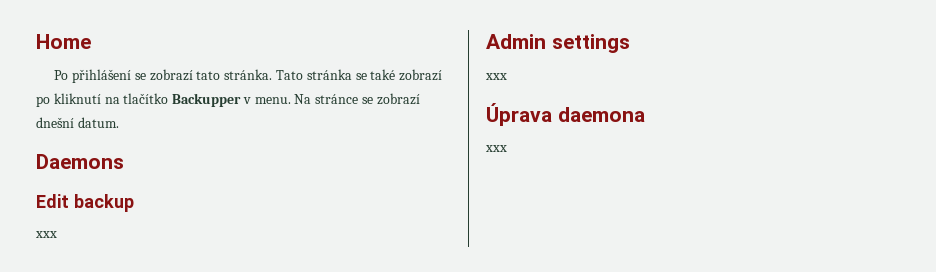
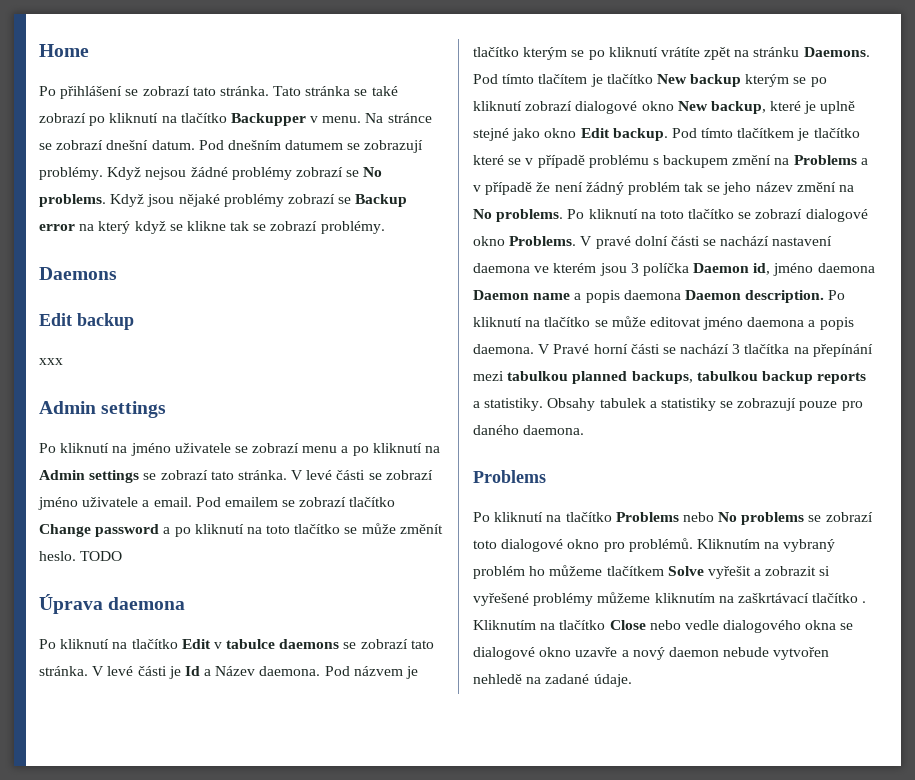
(119, 122) none -> [198,140,424,153] [39,167,383,180] [39,194,408,207] [39,221,385,234] Pod dnešním datumem se zobrazují problémy. Když nejsou žádné problémy zobrazí se No problems. Když jsou nějaké problémy zobrazí se Backup error na který když se klikne tak se zobrazí problémy.
[485,73,507,80] [486,103,645,126] [485,145,507,152] xxx // Úprava daemona // xxx -> [39,443,441,456] [39,470,433,483] [38,497,396,510] [39,523,443,537] [39,551,123,561] [39,594,186,614] [39,639,434,649] [39,666,419,679] [473,47,870,60] [473,74,827,87] [473,101,856,114] [473,128,860,141] [473,155,868,168] [473,182,855,195] [473,209,868,222] [473,236,833,249] [473,263,875,276] [473,290,846,303] [473,316,854,330] [473,344,873,357] [473,371,867,384] [473,398,863,411] [473,425,585,435] [473,470,546,483] [473,512,873,525] [473,538,836,552] [473,565,831,579] [473,592,867,606] [473,620,854,633] [473,647,830,660] [473,674,632,687] Po kliknutí na jméno uživatele se zobrazí menu a po kliknutí na Admin settings se zobrazí tato stránka. V levé části se zobrazí jméno uživatele a email. Pod emailem se zobrazí tlačítko Change password a po kliknutí na toto tlačítko se může změnít heslo. TODO // Úprava daemona // Po kliknutí na tlačítko Edit v tabulce daemons se zobrazí tato stránka. V levé části je Id a Název daemona. Pod názvem je tlačítko kterým se po kliknutí vrátíte zpět na stránku Daemons. Pod tímto tlačítem je tlačítko New backup kterým se po kliknutí zobrazí dialogové okno New backup, které je uplně stejné jako okno Edit backup. Pod tímto tlačítkem je tlačítko které se v případě problému s backupem změní na Problems a v případě že není žádný problém tak se jeho název změní na No problems. Po kliknutí na toto tlačítko se zobrazí dialogové okno Problems. V pravé dolní části se nachází nastavení daemona ve kterém jsou 3 políčka Daemon id, jméno daemona Daemon name a popis daemona Daemon description. Po kliknutí na tlačítko se může editovat jméno daemona a popis daemona. V Pravé horní části se nachází 3 tlačítka na přepínání mezi tabulkou planned backups, tabulkou backup reports a statistiky. Obsahy tabulek a statistiky se zobrazují pouze pro daného daemona. // Problems // Po kliknutí na tlačítko Problems nebo No problems se zobrazí toto dialogové okno pro problémů. Kliknutím na vybraný problém ho můžeme tlačítkem Solve vyřešit a zobrazit si vyřešené problémy můžeme kliknutím na zaškrtávací tlačítko . Kliknutím na tlačítko Close nebo vedle dialogového okna se dialogové okno uzavře a nový daemon nebude vytvořen nehledě na zadané údaje.

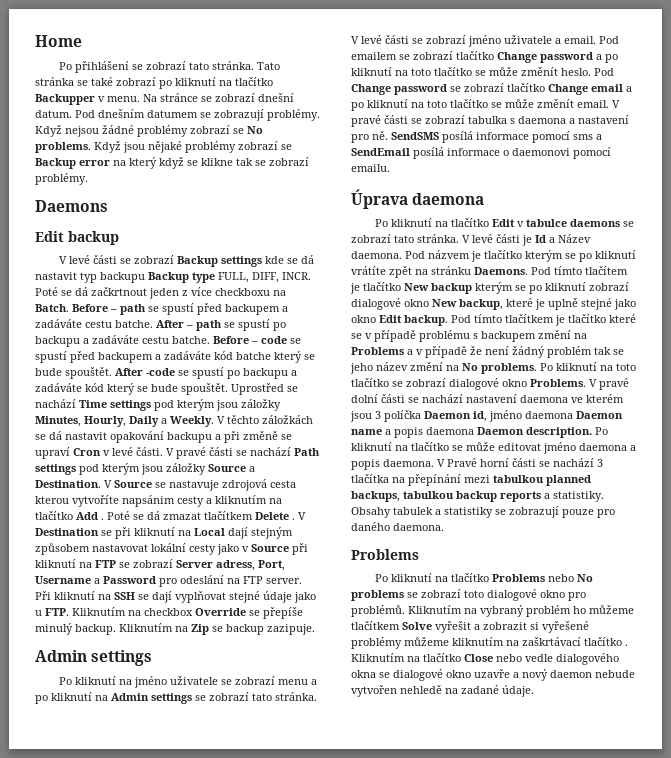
[39,358,63,365] xxx -> [59,255,315,267] [35,272,311,283] [35,287,286,299] [35,303,288,315] [35,319,286,331] [35,335,301,347] [35,351,315,363] [35,367,297,379] [35,383,298,395] [35,399,281,411] [35,415,313,427] [35,431,292,443] [35,447,320,459] [35,463,255,475] [35,479,296,491] [35,495,282,507] [35,511,306,520] [35,527,293,539] [35,543,308,555] [35,559,285,571] [35,575,302,587] [35,591,316,603] [35,607,303,619] [35,623,315,635] V levé části se zobrazí Backup settings kde se dá nastavit typ backupu Backup type FULL, DIFF, INCR. Poté se dá začkrtnout jeden z více checkboxu na Batch. Before – path se spustí před backupem a zadáváte cestu batche. After – path se spustí po backupu a zadáváte cestu batche. Before – code se spustí před backupem a zadáváte kód batche který se bude spouštět. After -code se spustí po backupu a zadáváte kód který se bude spouštět. Uprostřed se nachází Time settings pod kterým jsou záložky Minutes, Hourly, Daily a Weekly. V těchto záložkách se dá nastavit opakování backupu a při změně se upraví Cron v levé části. V pravé části se nachází Path settings pod kterým jsou záložky Source a Destination. V Source se nastavuje zdrojová cesta kterou vytvoříte napsánim cesty a kliknutím na tlačítko Add . Poté se dá zmazat tlačítkem Delete . V Destination se při kliknutí na Local dají stejným způsobem nastavovat lokální cesty jako v Source při kliknutí na FTP se zobrazí Server adress, Port, Username a Password pro odeslání na FTP server. Při kliknutí na SSH se dají vyplňovat stejné údaje jako u FTP. Kliknutím na checkbox Override se přepíše minulý backup. Kliknutím na Zip se backup zazipuje.
[80,551,123,561] TODO -> [594,68,614,76] [351,83,632,95] [351,99,620,111] [351,115,629,127] [351,131,602,143] [351,147,611,159] [351,164,390,172] Pod Change password se zobrazí tlačítko Change email a po kliknutí na toto tlačítko se může změnít email. V pravé části se zobrazí tabulka s daemona a nastavení pro ně. SendSMS posílá informace pomocí sms a SendEmail posílá informace o daemonovi pomocí emailu.

